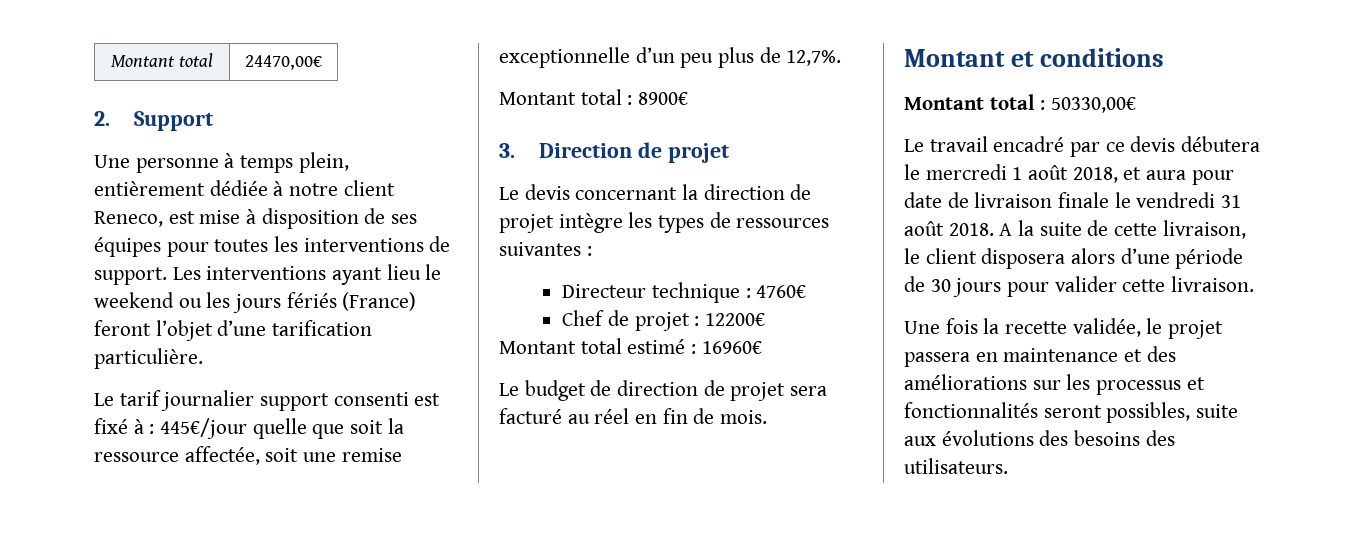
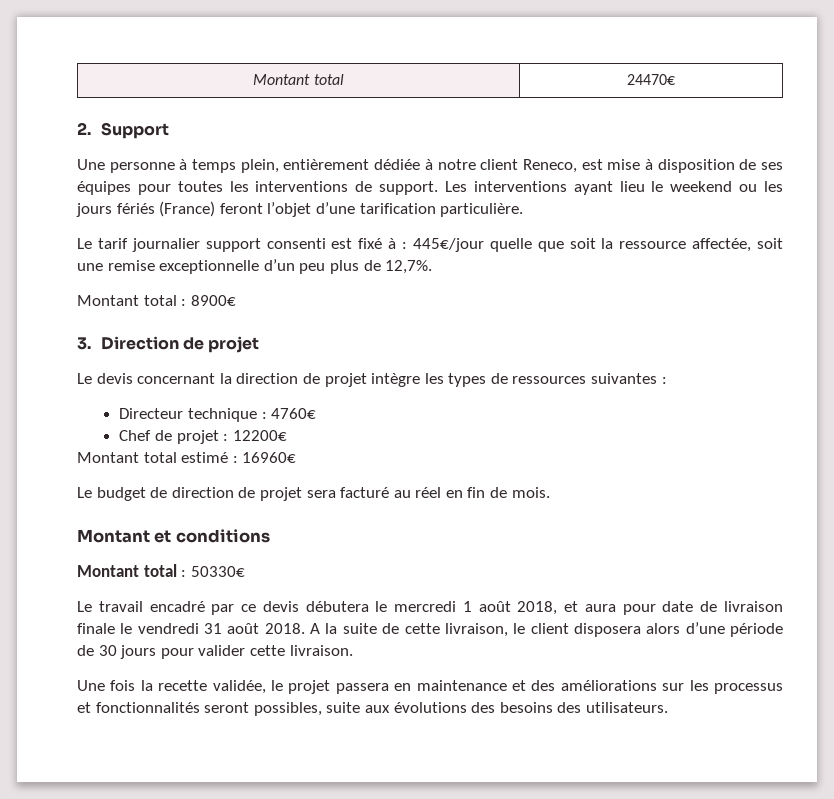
[245,55,322,70] 24470,00€ -> [627,74,675,85] 24470€
[1051,97,1137,113] 50330,00€ -> [190,566,245,577] 50330€

